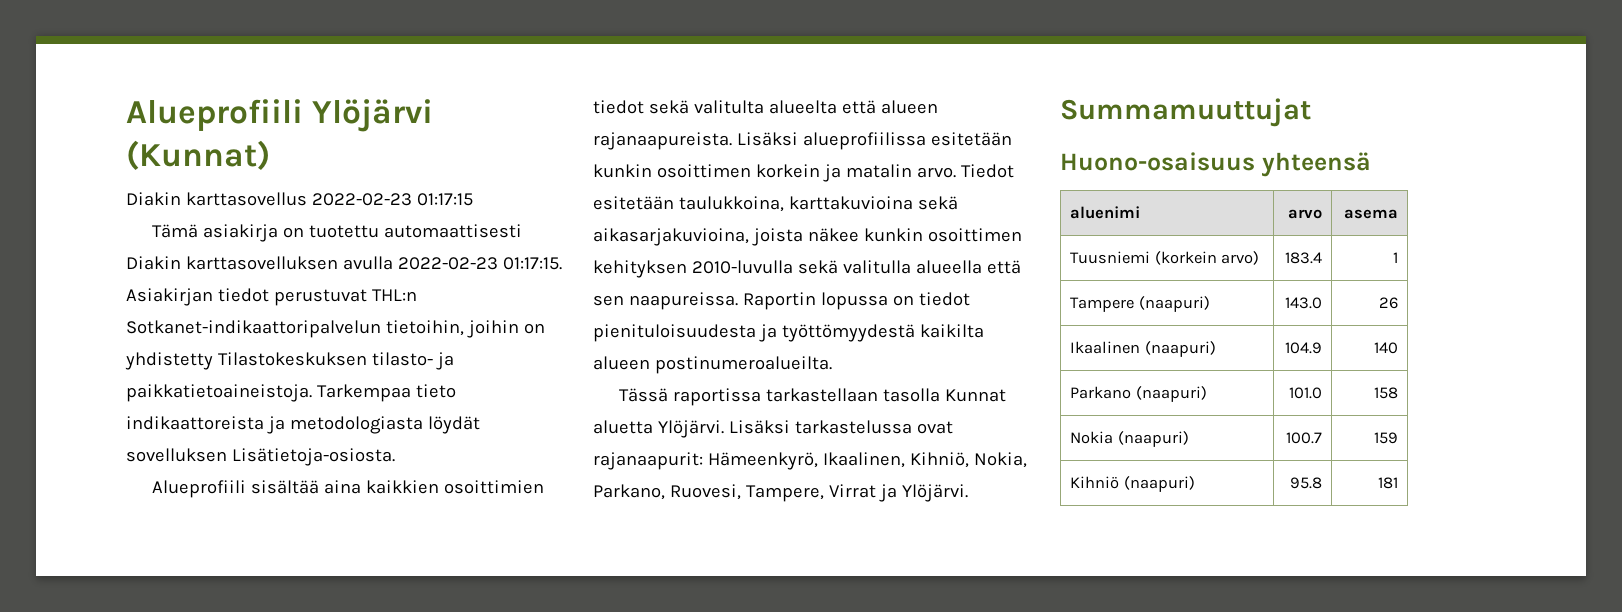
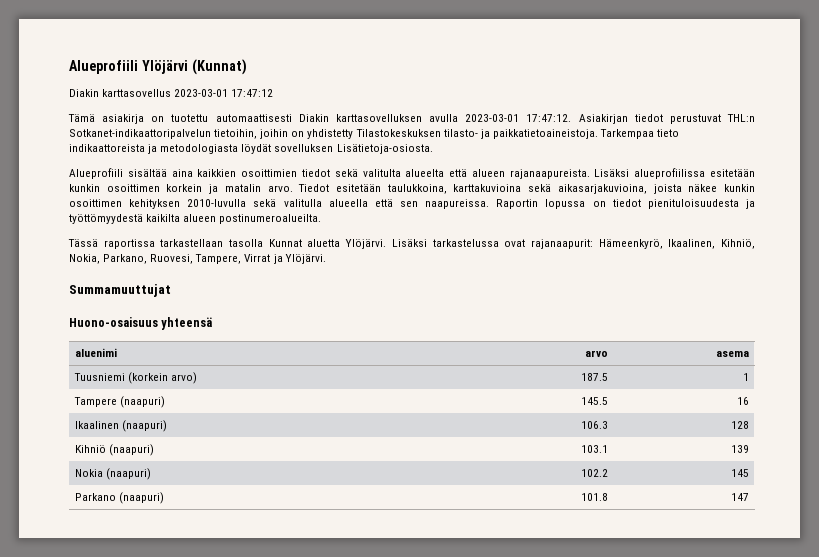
[311,193,473,206] 2022-02-23 01:17:15 -> [174,89,274,97] 2023-03-01 17:47:12
[397,257,562,270] 2022-02-23 01:17:15. -> [465,114,572,122] 2023-03-01 17:47:12.
[1284,252,1322,264] 183.4 -> [581,373,609,381] 187.5
[1284,297,1322,309] [1378,297,1398,309] 143.0 | 26 -> [581,397,609,405] [737,397,750,405] 145.5 | 16
[1284,342,1322,354] [1373,342,1398,354] [1070,386,1207,402] [1288,387,1322,399] [1373,387,1398,399] [1070,431,1189,447] [1285,432,1322,444] [1373,432,1398,444] [1070,476,1195,492] [1289,477,1322,489] [1377,477,1398,489] 104.9 | 140 // Parkano (naapuri) | 101.0 | 158 // Nokia (naapuri) | 100.7 | 159 // Kihniö (naapuri) | 95.8 | 181 -> [581,421,609,429] [731,421,750,429] [74,444,154,456] [581,445,609,453] [731,445,750,453] [74,468,151,480] [581,469,609,477] [731,469,750,477] [74,492,164,504] [581,493,609,501] [731,493,750,501] 106.3 | 128 // Kihniö (naapuri) | 103.1 | 139 // Nokia (naapuri) | 102.2 | 145 // Parkano (naapuri) | 101.8 | 147

